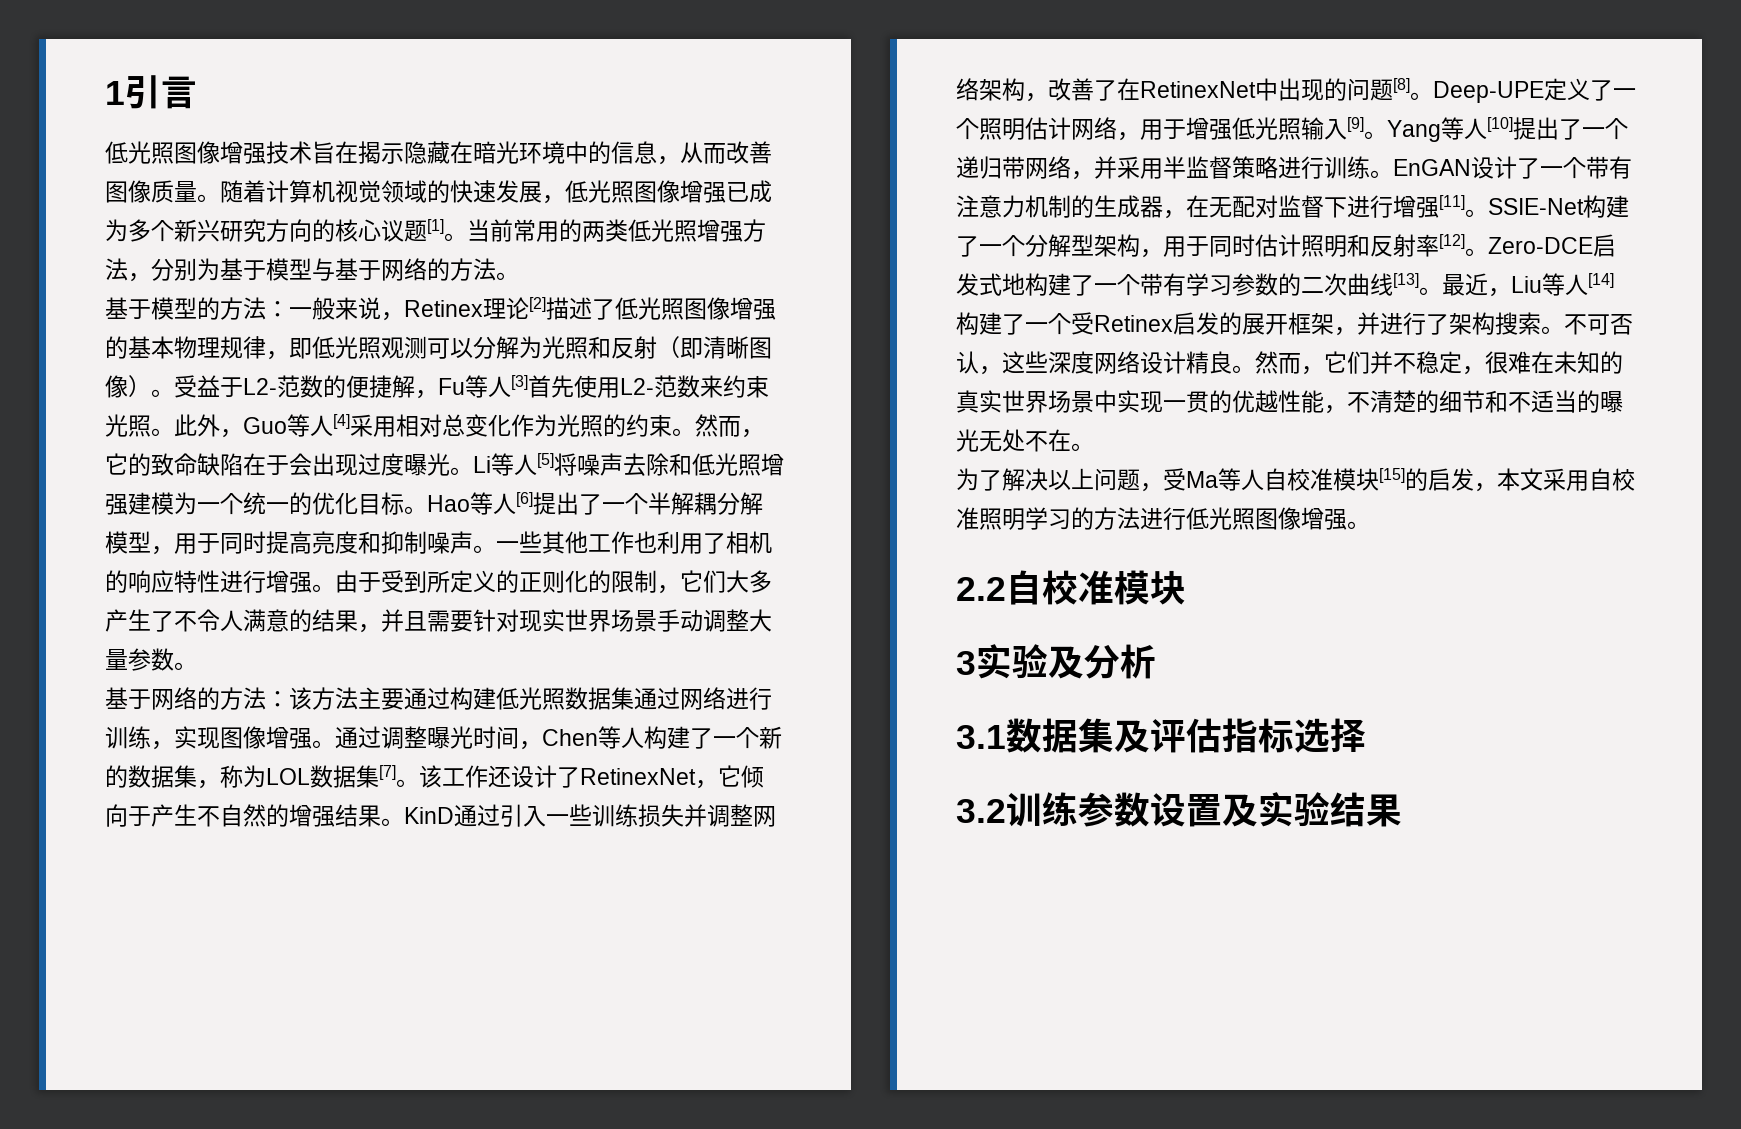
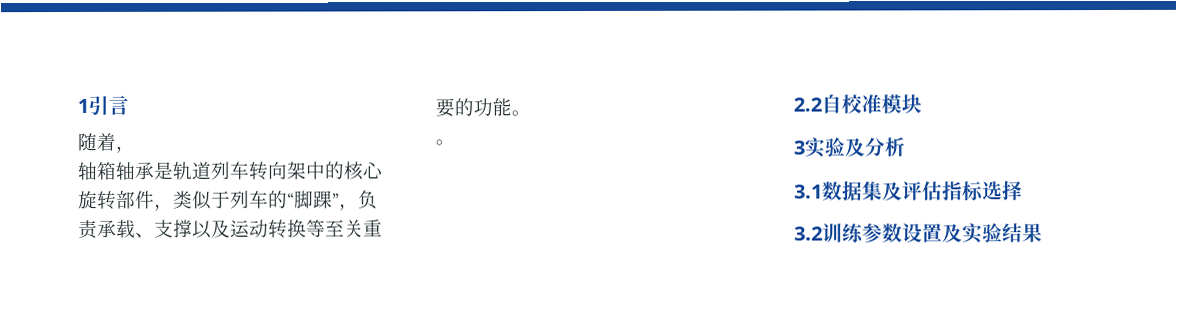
[105,141,772,165] [105,180,772,204] [105,219,766,242] [105,258,519,282] [105,297,776,321] [105,336,772,360] [105,375,769,399] [105,414,764,438] [105,453,784,476] [105,492,763,515] [105,531,772,555] [105,570,772,594] [105,609,772,633] [105,648,197,671] [105,687,772,710] [105,726,782,750] [105,765,764,789] [105,804,776,827] [956,78,1636,103] [956,117,1628,142] [956,156,1632,180] [956,195,1629,219] [956,234,1616,258] [956,273,1614,297] [956,312,1633,336] [956,351,1623,375] [956,390,1623,414] [956,429,1094,452] [956,468,1635,492] [956,507,1347,530] 低光照图像增强技术旨在揭示隐藏在暗光环境中的信息，从而改善图像质量。随着计算机视觉领域的快速发展，低光照图像增强已成为多个新兴研究方向的核心议题[1]。当前常用的两类低光照增强方法，分别为基于模型与基于网络的方法。 // 基于模型的方法：一般来说，Retinex理论[2]描述了低光照图像增强的基本物理规律，即低光照观测可以分解为光照和反射（即清晰图像）。受益于L2-范数的便捷解，Fu等人[3]首先使用L2-范数来约束光照。此外，Guo等人[4]采用相对总变化作为光照的约束。然而，它的致命缺陷在于会出现过度曝光。Li等人[5]将噪声去除和低光照增强建模为一个统一的优化目标。Hao等人[6]提出了一个半解耦分解模型，用于同时提高亮度和抑制噪声。一些其他工作也利用了相机的响应特性进行增强。由于受到所定义的正则化的限制，它们大多产生了不令人满意的结果，并且需要针对现实世界场景手动调整大量参数。 // 基于网络的方法：该方法主要通过构建低光照数据集通过网络进行训练，实现图像增强。通过调整曝光时间，Chen等人构建了一个新的数据集，称为LOL数据集[7]。该工作还设计了RetinexNet，它倾向于产生不自然的增强结果。KinD通过引入一些训练损失并调整网络架构，改善了在RetinexNet中出现的问题[8]。Deep-UPE定义了一个照明估计网络，用于增强低光照输入[9]。Yang等人[10]提出了一个递归带网络，并采用半监督策略进行训练。EnGAN设计了一个带有注意力机制的生成器，在无配对监督下进行增强[11]。SSIE-Net构建了一个分解型架构，用于同时估计照明和反射率[12]。Zero-DCE启发式地构建了一个带有学习参数的二次曲线[13]。最近，Liu等人[14]构建了一个受Retinex启发的展开框架，并进行了架构搜索。不可否认，这些深度网络设计精良。然而，它们并不稳定，很难在未知的真实世界场景中实现一贯的优越性能，不清楚的细节和不适当的曝光无处不在。 // 为了解决以上问题，受Ma等人自校准模块[15]的启发，本文采用自校准照明学习的方法进行低光照图像增强 -> [77,132,135,153] [78,161,384,181] [78,190,378,211] [78,219,383,239] [435,98,531,118] 随着， // 轴箱轴承是轨道列车转向架中的核心旋转部件，类似于列车的“脚踝”，负责承载、支撑以及运动转换等至关重要的功能。 //

